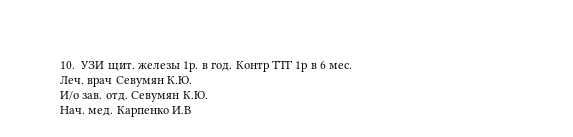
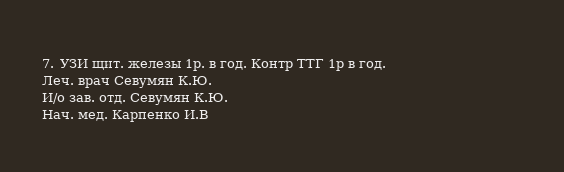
[60,61,75,69] 10. -> [42,59,54,68] 7.
[320,61,353,69] 6 мес. -> [359,61,387,70] год.

